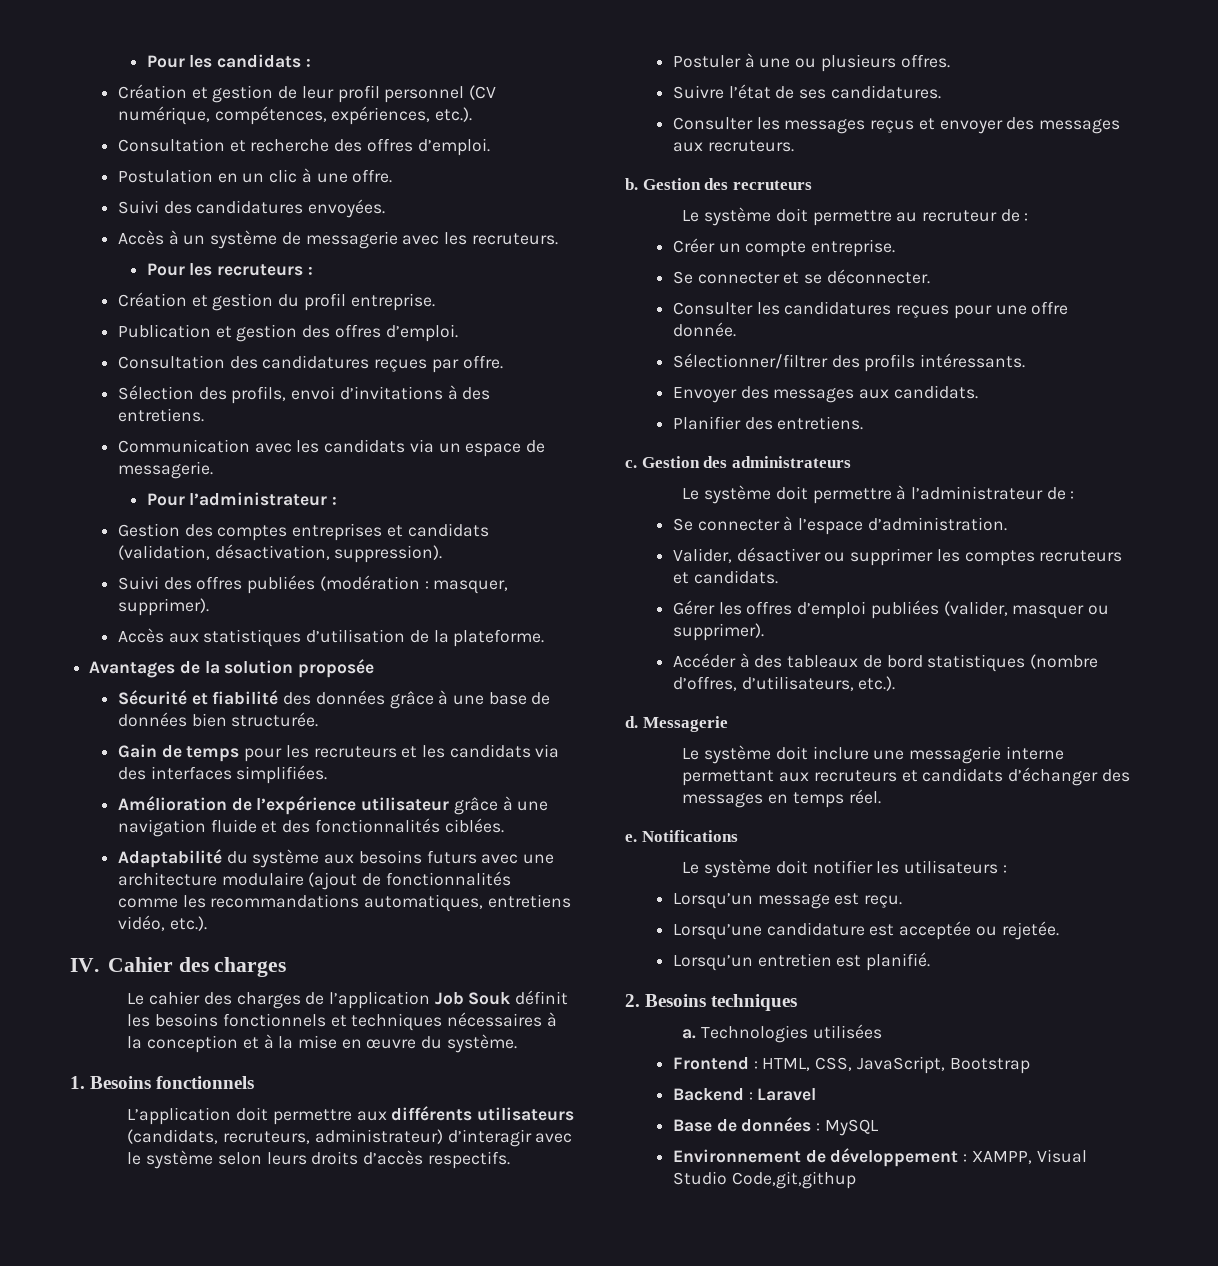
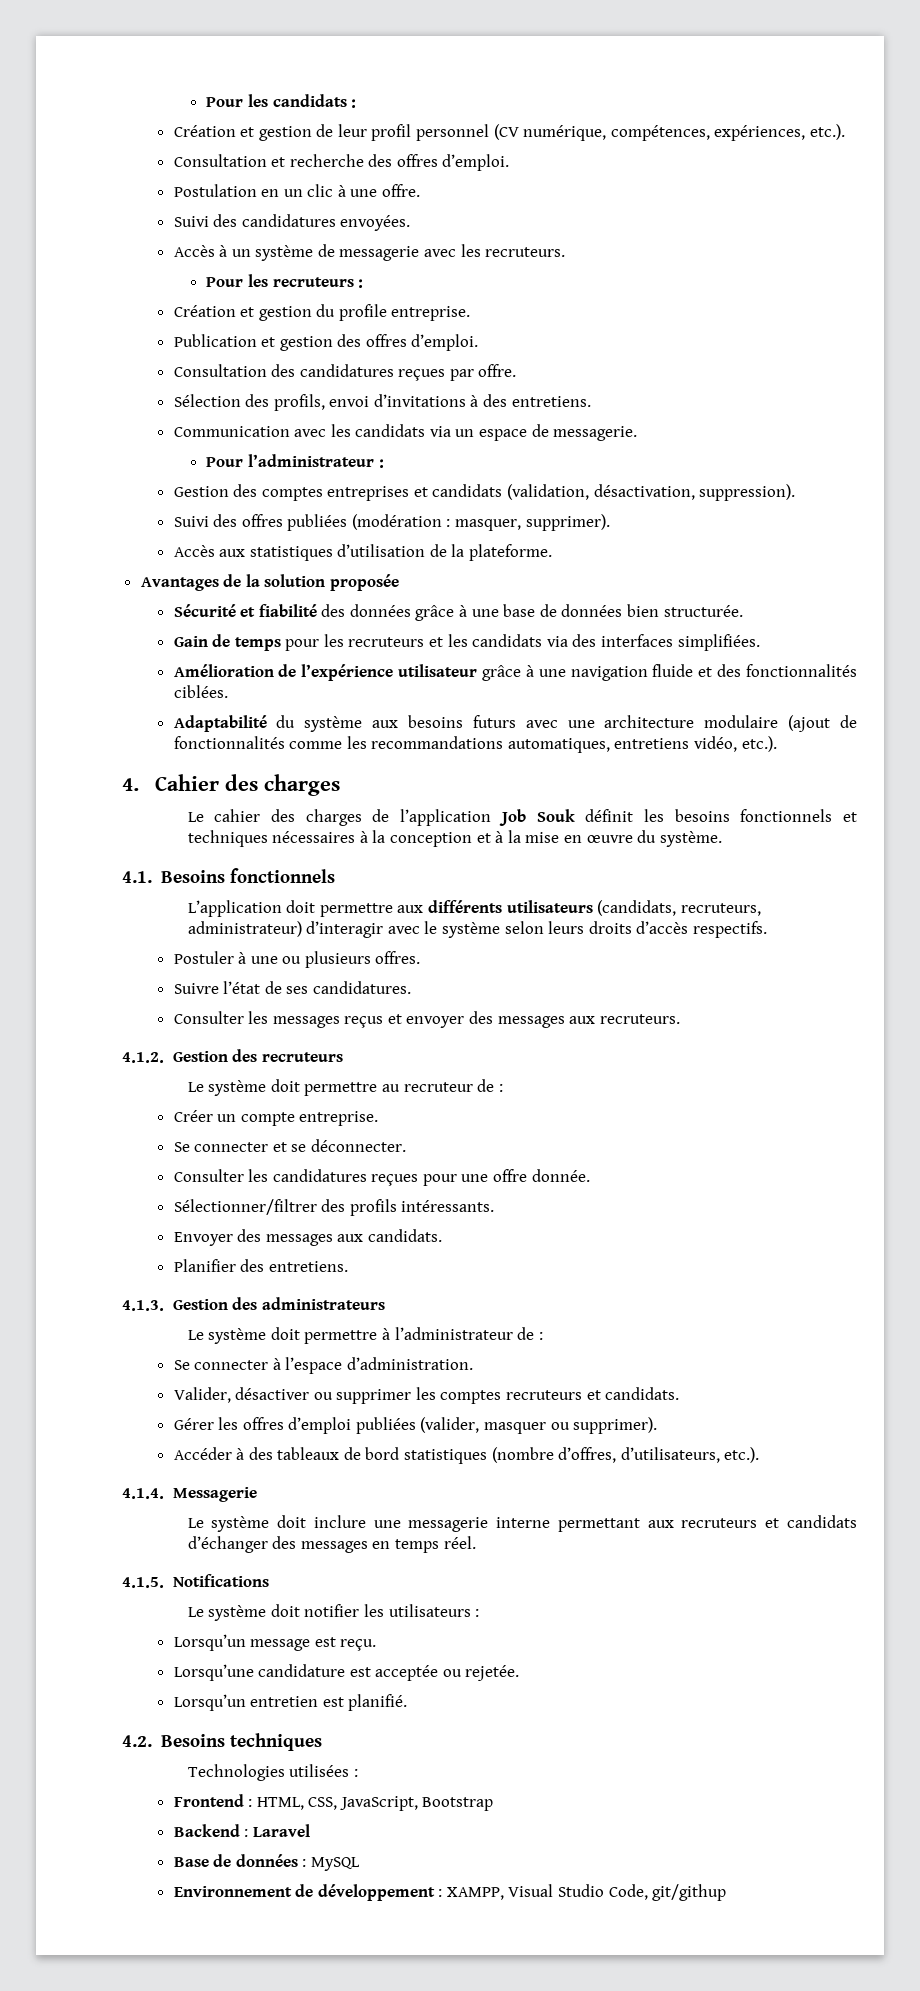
[303,293,346,311] profil -> [338,304,387,321] profile
[70,958,99,972] IV. -> [122,778,139,791] 4.
[70,1076,85,1089] 1. -> [122,871,152,883] 4.1.
[625,178,638,190] b. -> [122,1052,164,1063] 4.1.2.
[625,460,637,468] c. -> [122,1300,164,1311] 4.1.3.
[625,716,638,728] d. -> [122,1488,164,1499] 4.1.4.
[625,834,637,842] e. -> [122,1577,164,1588] 4.1.5.
[625,994,640,1007] 2. -> [122,1735,152,1747] 4.2.
[682,1029,697,1039] a. -> (322, 1742) none
(882, 1031) none -> [353,1769,358,1777] :
[731,1171,856,1189] Code,git,githup -> [608,1884,727,1901] Code, git/githup

